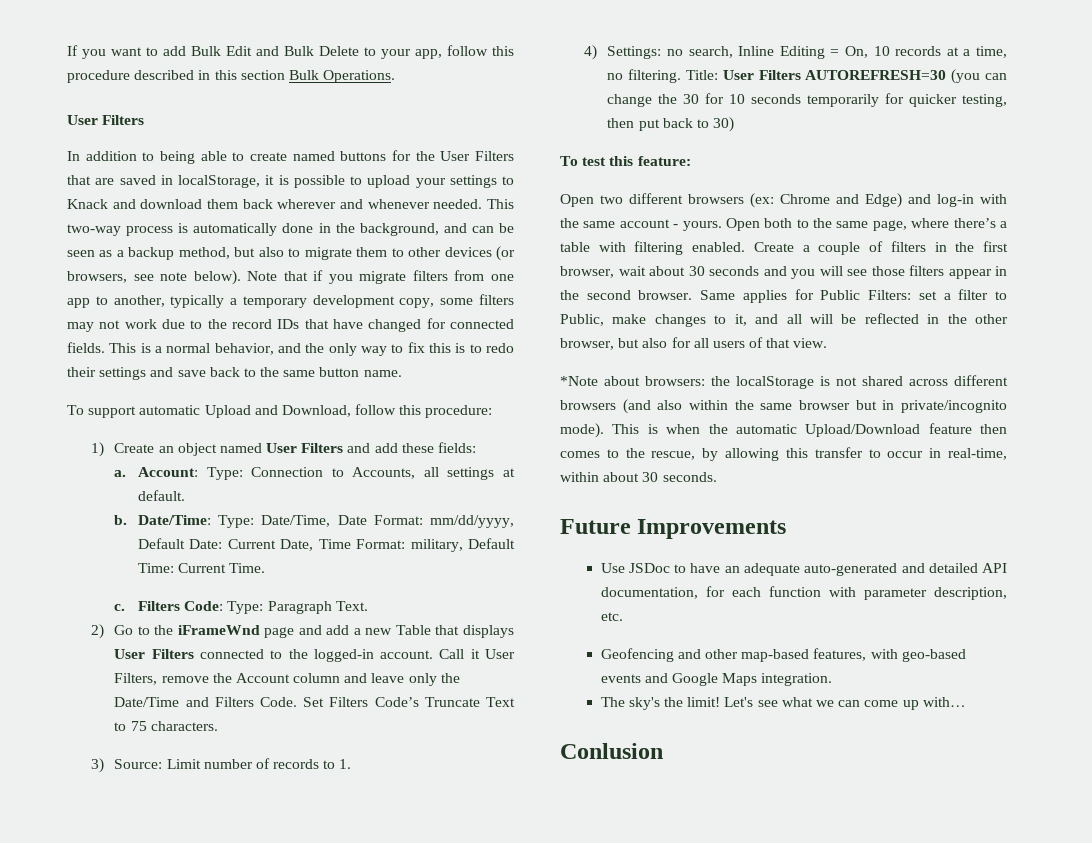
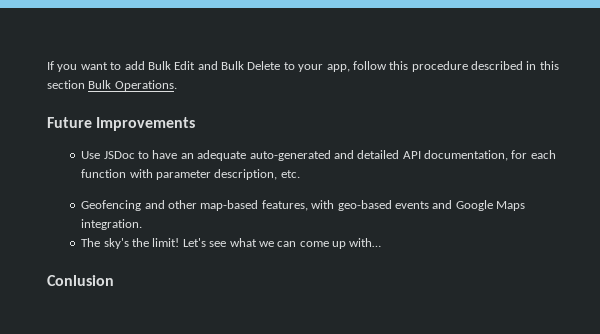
[67,115,145,125] [67,150,514,164] [67,175,514,188] [67,199,514,209] [67,223,515,236] [67,246,515,261] [67,270,514,285] [67,294,514,308] [67,318,514,332] [67,342,514,356] [67,367,402,380] [67,404,493,418] [90,442,477,457] [114,467,515,480] [138,490,186,501] [114,515,514,528] [138,538,515,552] [138,563,266,573] [114,601,368,614] [90,624,514,639] [114,649,515,662] [114,673,460,686] [114,697,516,707] [114,721,218,731] [90,758,352,773] [583,45,1007,60] [607,69,1007,84] [607,93,1007,107] [607,117,735,132] [560,156,691,166] [560,193,1007,208] [560,218,1007,231] [560,241,1008,255] [560,265,1007,279] [560,289,1007,303] [560,313,1008,327] [560,337,828,350] [560,375,1008,389] [560,399,1007,414] [560,423,1007,438] [560,447,1007,461] [560,472,717,482] // User Filters // In addition to being able to create named buttons for the User Filters that are saved in localStorage, it is possible to upload your settings to Knack and download them back wherever and whenever needed. This two-way process is automatically done in the background, and can be seen as a backup method, but also to migrate them to other devices (or browsers, see note below). Note that if you migrate filters from one app to another, typically a temporary development copy, some filters may not work due to the record IDs that have changed for connected fields. This is a normal behavior, and the only way to fix this is to redo their settings and save back to the same button name. // To support automatic Upload and Download, follow this procedure: // 1) Create an object named User Filters and add these fields: // a. Account: Type: Connection to Accounts, all settings at default. // b. Date/Time: Type: Date/Time, Date Format: mm/dd/yyyy, Default Date: Current Date, Time Format: military, Default Time: Current Time. // c. Filters Code: Type: Paragraph Text. // 2) Go to the iFrameWnd page and add a new Table that displays User Filters connected to the logged-in account. Call it User Filters, remove the Account column and leave only the Date/Time and Filters Code. Set Filters Code’s Truncate Text to 75 characters. // 3) Source: Limit number of records to 1. // 4) Settings: no search, Inline Editing = On, 10 records at a time, no filtering. Title: User Filters AUTOREFRESH=30 (you can change the 30 for 10 seconds temporarily for quicker testing, then put back to 30) // To test this feature: // Open two different browsers (ex: Chrome and Edge) and log-in with the same account - yours. Open both to the same page, where there’s a table with filtering enabled. Create a couple of filters in the first browser, wait about 30 seconds and you will see those filters appear in the second browser. Same applies for Public Filters: set a filter to Public, make changes to it, and all will be reflected in the other browser, but also for all users of that view. // *Note about browsers: the localStorage is not shared across different browsers (and also within the same browser but in private/incognito mode). This is when the automatic Upload/Download feature then comes to the rescue, by allowing this transfer to occur in real-time, within about 30 seconds. -> (177, 85) none

